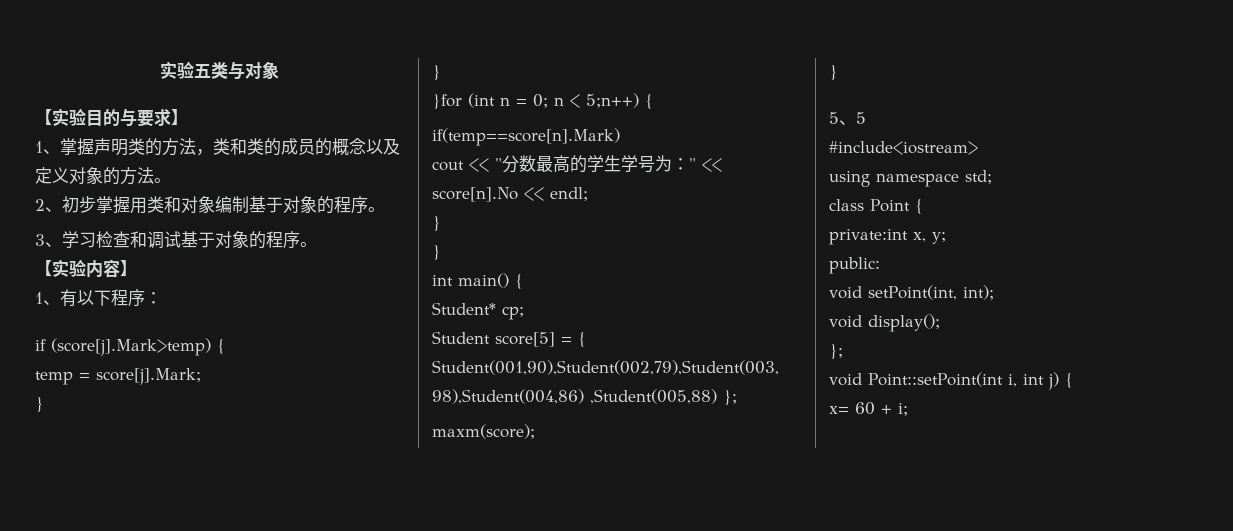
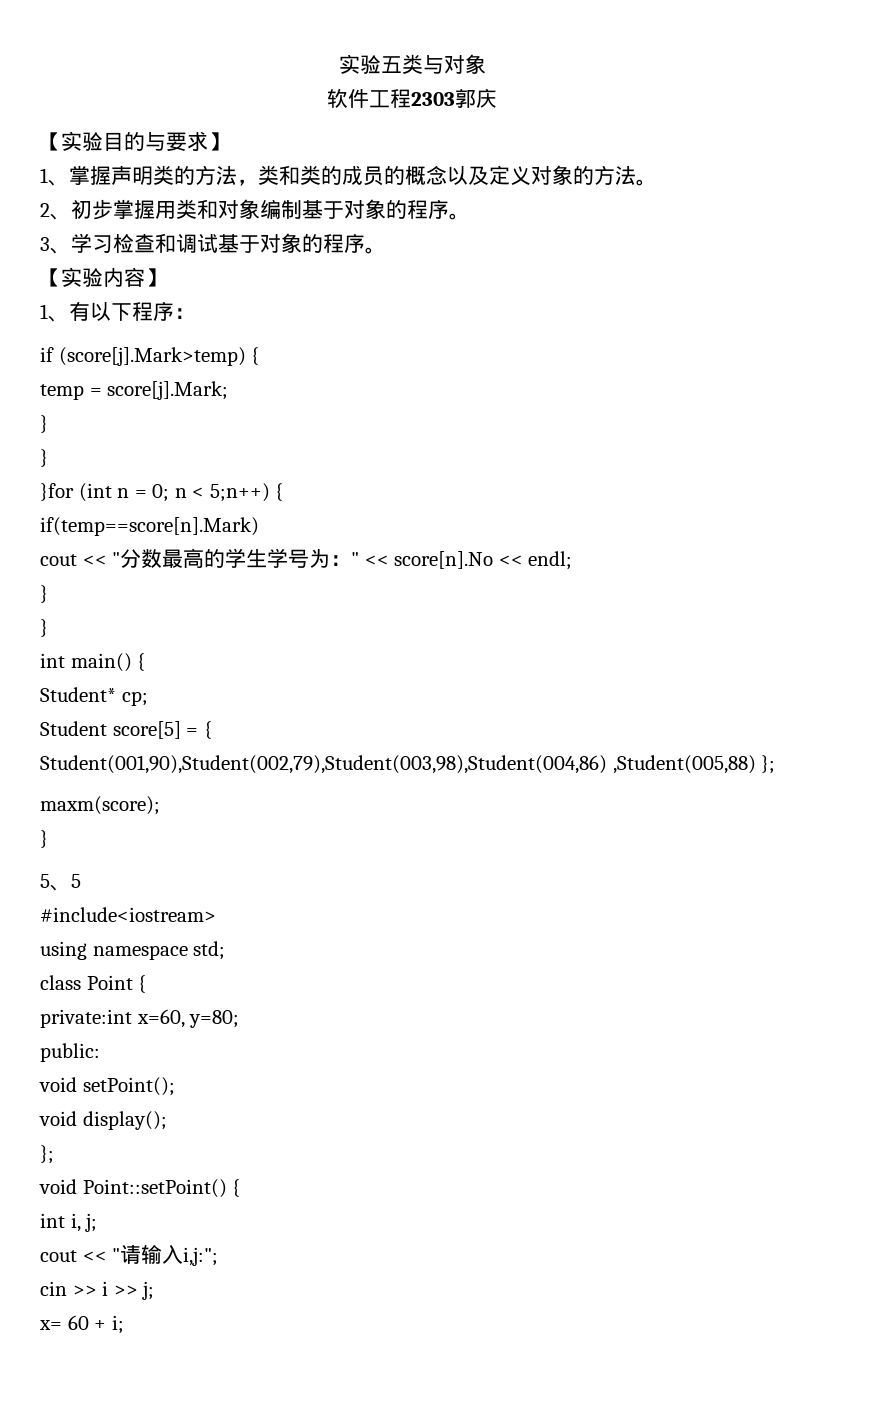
(279, 70) none -> [327,88,497,108] // 软件工程2303郭庆
[913,232,946,244] x, y; -> [136,1009,240,1028] x=60, y=80;
[868,285,994,300] setPoint(int, int); -> [82,1077,175,1096] setPoint();
[868,372,1074,390] Point::setPoint(int i, int j) { -> [82,1179,241,1198] [40,1213,98,1232] [40,1244,219,1266] [40,1281,155,1300] Point::setPoint() { // int i, j; // cout << "请输入i,j:"; // cin >> i >> j;

